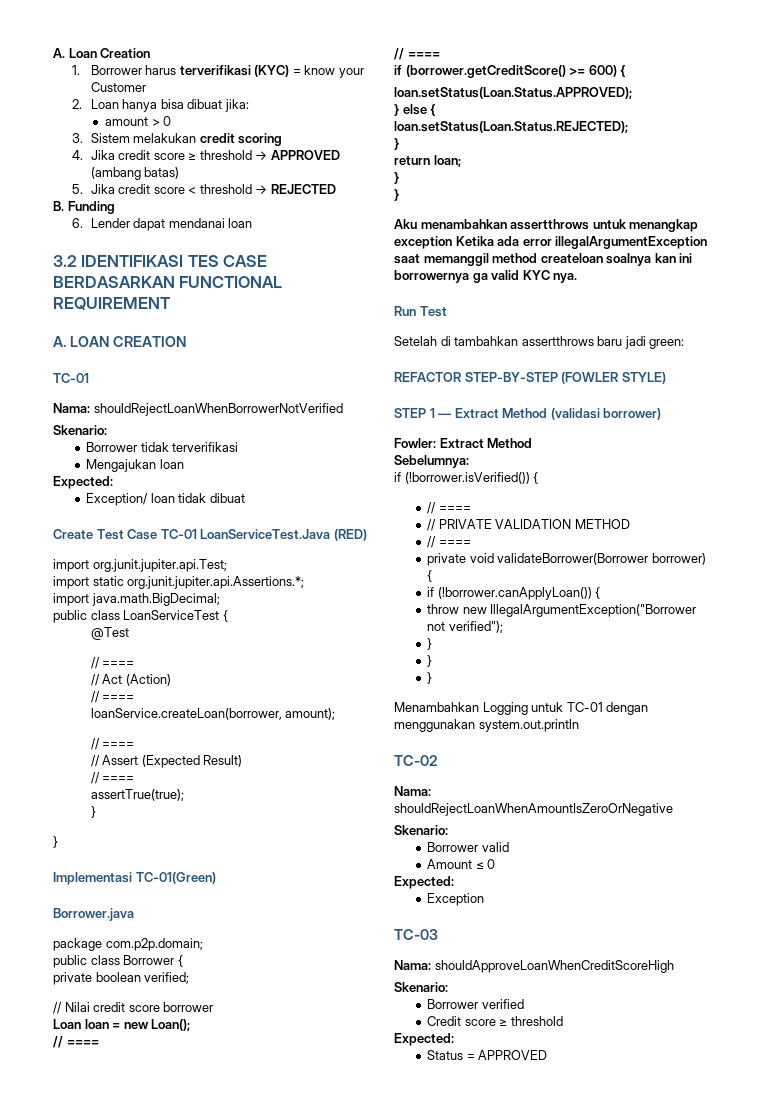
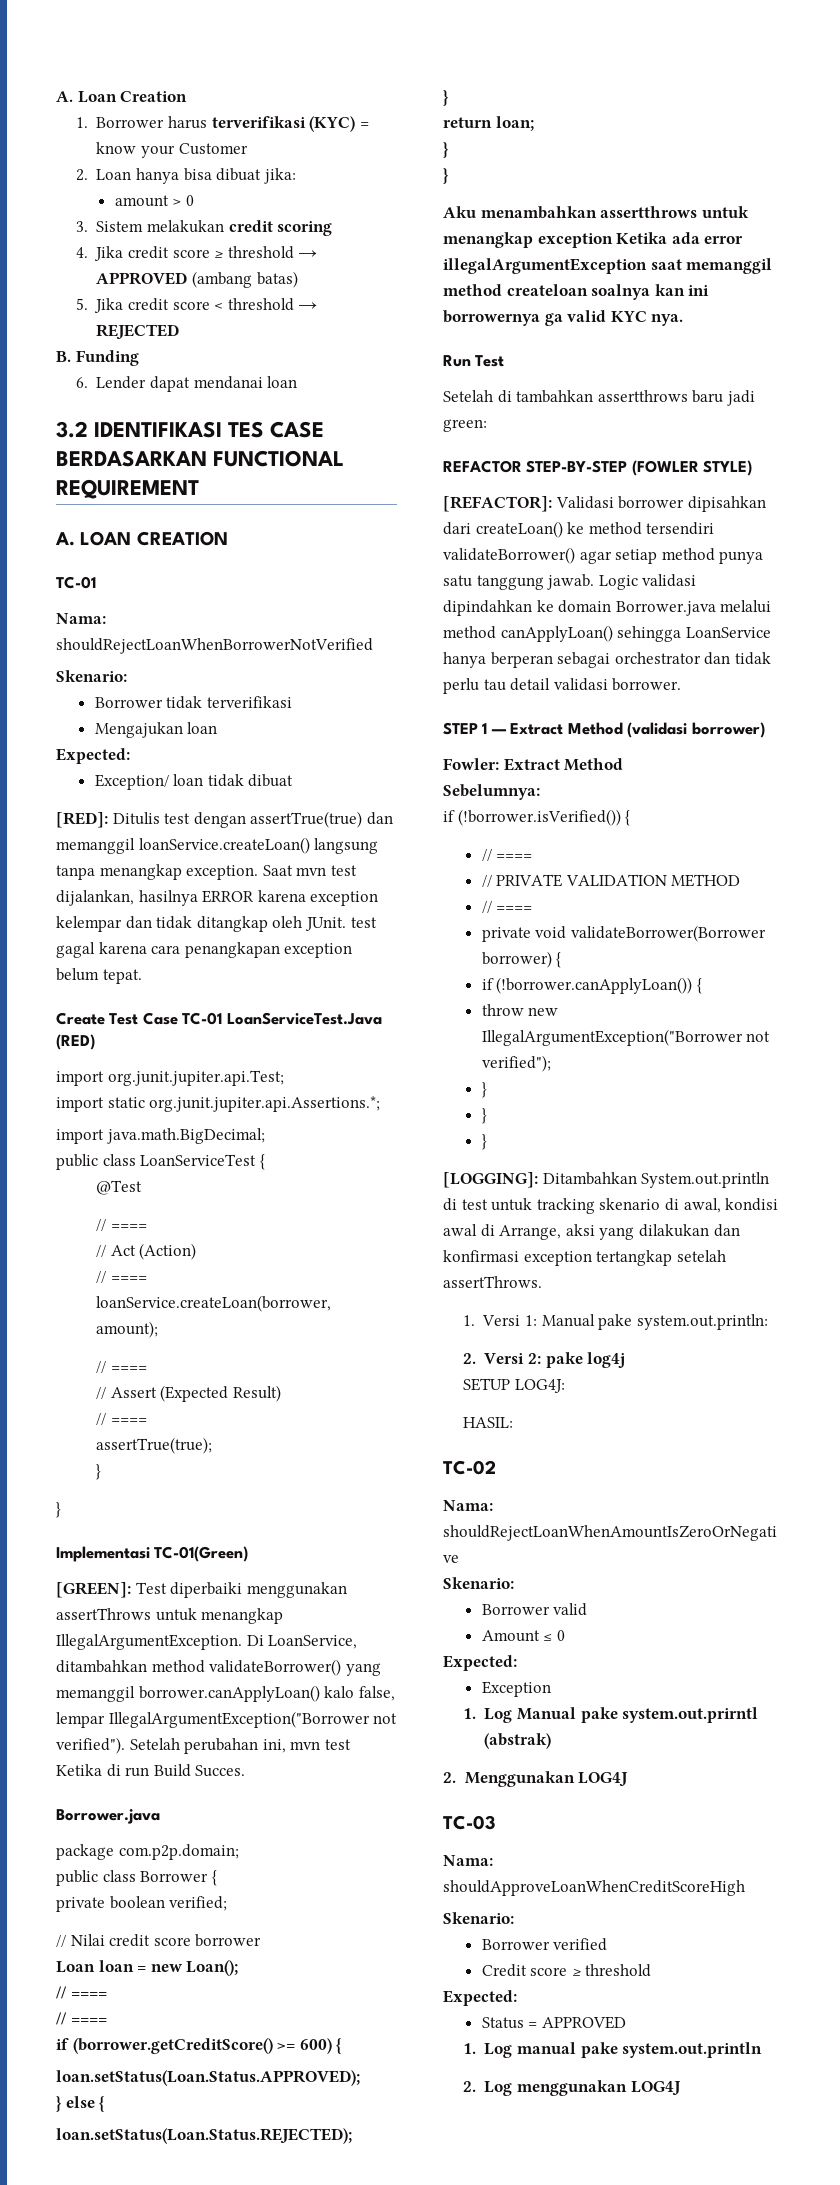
(245, 498) none -> [56,811,393,828] [56,837,379,854] [56,864,357,880] [56,890,379,906] [56,916,377,932] [56,942,353,958] [56,968,142,984] // [RED]: Ditulis test dengan assertTrue(true) dan memanggil loanService.createLoan() langsung tanpa menangkap exception. Saat mvn test dijalankan, hasilnya ERROR karena exception kelempar dan tidak ditangkap oleh JUnit. test gagal karena cara penangkapan exception belum tepat.
(216, 878) none -> [56,1582,347,1598] [56,1608,284,1624] [56,1634,358,1650] [56,1659,381,1676] [56,1685,395,1702] [56,1711,398,1728] [56,1737,351,1754] [56,1764,246,1777] // [GREEN]: Test diperbaiki menggunakan assertThrows untuk menangkap IllegalArgumentException. Di LoanService, ditambahkan method validateBorrower() yang memanggil borrower.canApplyLoan() kalo false, lempar IllegalArgumentException("Borrower not verified"). Setelah perubahan ini, mvn test Ketika di run Build Succes.
(666, 378) none -> [443,496,766,512] [443,521,715,538] [443,547,764,564] [443,574,697,590] [443,600,772,616] [443,625,771,642] [443,652,771,668] [443,678,682,694] // [REFACTOR]: Validasi borrower dipisahkan dari createLoan() ke method tersendiri validateBorrower() agar setiap method punya satu tanggung jawab. Logic validasi dipindahkan ke domain Borrower.java melalui method canApplyLoan() sehingga LoanService hanya berperan sebagai orchestrator dan tidak perlu tau detail validasi borrower.
[394,702,649,715] [394,719,579,732] Menambahkan Logging untuk TC-01 dengan menggunakan system.out.println -> [443,1172,770,1188] [443,1198,779,1214] [443,1224,740,1240] [443,1250,726,1266] [443,1276,542,1288] [462,1314,768,1330] [462,1352,626,1368] [462,1378,565,1393] [462,1417,513,1428] [LOGGING]: Ditambahkan System.out.println di test untuk tracking skenario di awal, kondisi awal di Arrange, aksi yang dilakukan dan konfirmasi exception tertangkap setelah assertThrows. // 1. Versi 1: Manual pake system.out.println: // 2. Versi 2: pake log4j // SETUP LOG4J: // HASIL:
(485, 899) none -> [462,1707,759,1723] [484,1733,552,1749] [443,1771,629,1787] // 1. Log Manual pake system.out.prirntl (abstrak) // 2. Menggunakan LOG4J
(548, 1055) none -> [462,2042,763,2058] [462,2080,681,2096] // 1. Log manual pake system.out.println // 2. Log menggunakan LOG4J

